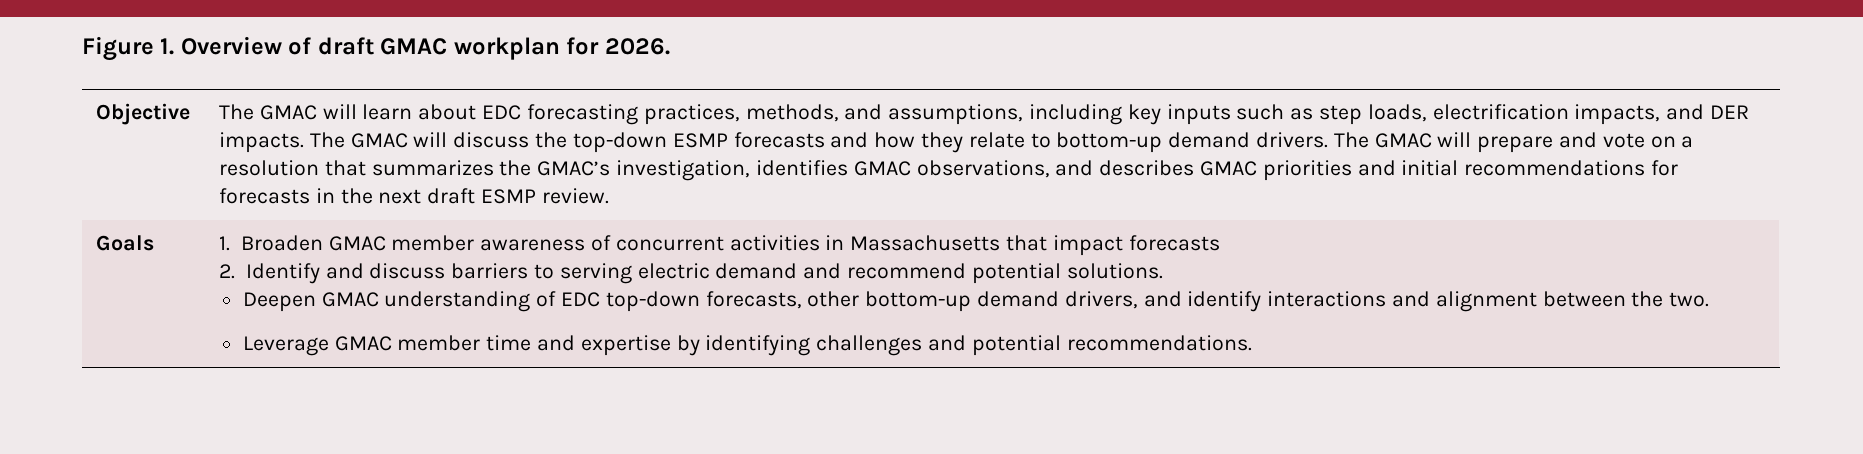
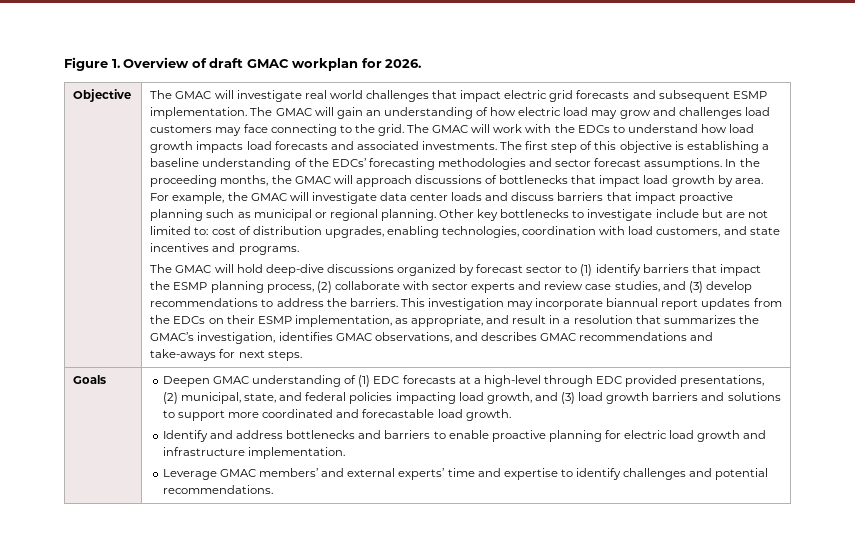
[362,104,1749,125] [219,132,1676,153] learn about EDC forecasting practices, methods, and assumptions, including key inputs such as step loads, electrification impacts, and DER impacts. The GMAC will discuss the top-down ESMP forecasts and how they relate to bottom-up demand drivers. The GMAC will prepare and vote on -> [236,90,767,102] [150,107,770,119] [150,124,755,136] [150,141,769,153] [150,158,760,170] [150,175,763,187] [150,192,733,204] [150,209,768,221] [150,226,780,238] [150,243,299,255] [150,264,761,276] [150,281,752,293] [150,298,782,310] [150,315,561,327] investigate real world challenges that impact electric grid forecasts and subsequent ESMP implementation. The GMAC will gain an understanding of how electric load may grow and challenges load customers may face connecting to the grid. The GMAC will work with the EDCs to understand how load growth impacts load forecasts and associated investments. The first step of this objective is establishing a baseline understanding of the EDCs’ forecasting methodologies and sector forecast assumptions. In the proceeding months, the GMAC will approach discussions of bottlenecks that impact load growth by area. For example, the GMAC will investigate data center loads and discuss barriers that impact proactive planning such as municipal or regional planning. Other key bottlenecks to investigate include but are not limited to: cost of distribution upgrades, enabling technologies, coordination with load customers, and state incentives and programs. // The GMAC will hold deep-dive discussions organized by forecast sector to (1) identify barriers that impact the ESMP planning process, (2) collaborate with sector experts and review case studies, and (3) develop recommendations to address the barriers. This investigation may incorporate biannual report updates from the EDCs on their ESMP implementation, as appropriate, and result in
[1262,160,1678,181] [219,188,609,204] [96,235,155,251] [219,235,1220,256] [219,263,1163,284] [242,291,1710,312] [242,335,481,356] priorities and initial recommendations for forecasts in the next draft ESMP review. // Goals | 1. Broaden GMAC member awareness of concurrent activities in Massachusetts that impact forecasts // 2. Identify and discuss barriers to serving electric demand and recommend potential solutions. // Deepen GMAC understanding of EDC top-down forecasts, other bottom-up demand drivers, and identify interactions and alignment between the two. // Leverage GMAC member -> [579,332,714,341] [150,349,302,361] [73,375,107,384] [162,375,765,387] [162,392,781,404] [162,409,511,421] [162,430,767,442] [162,447,346,459] [162,468,445,480] recommendations and take-aways for next steps. // Goals | Deepen GMAC understanding of (1) EDC forecasts at a high-level through EDC provided presentations, (2) municipal, state, and federal policies impacting load growth, and (3) load growth barriers and solutions to support more coordinated and forecastable load growth. // Identify and address bottlenecks and barriers to enable proactive planning for electric load growth and infrastructure implementation. // Leverage GMAC members’ and external experts’
[676,335,811,356] by identifying -> [560,468,622,480] to identify

